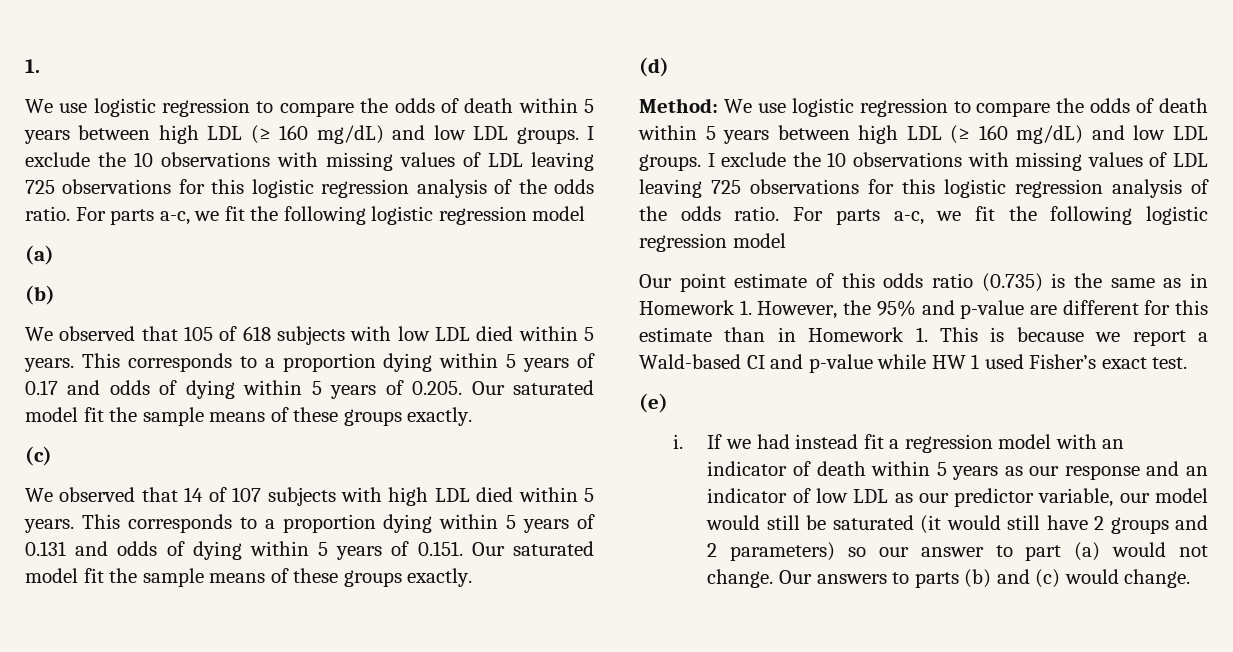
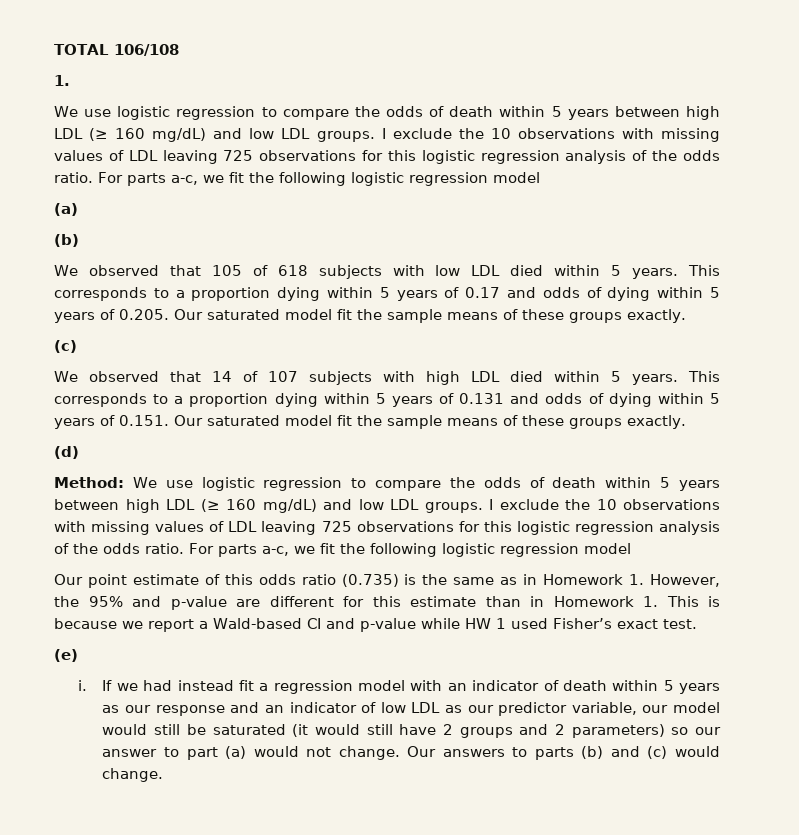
(25, 66) none -> [54,44,179,56] TOTAL 106/108 //

